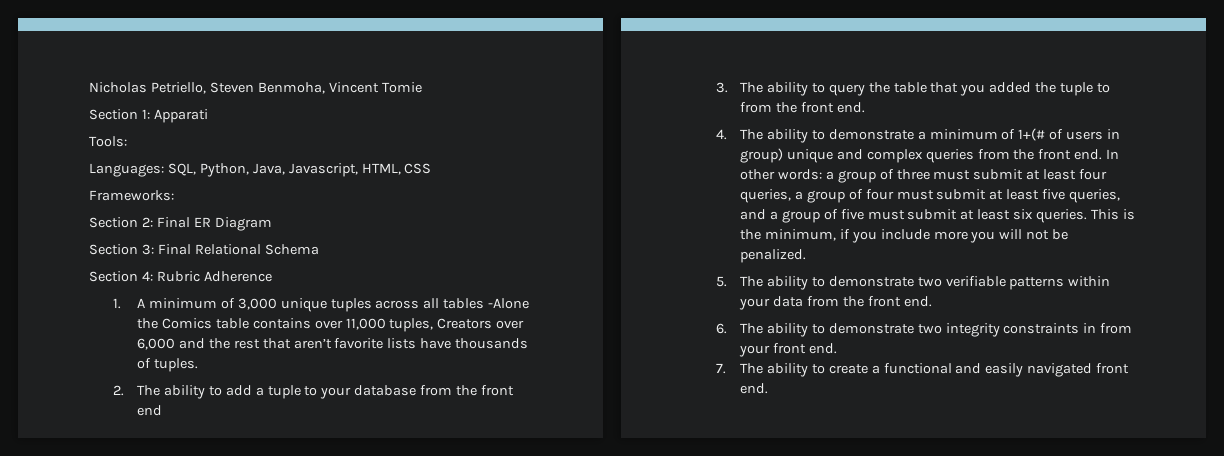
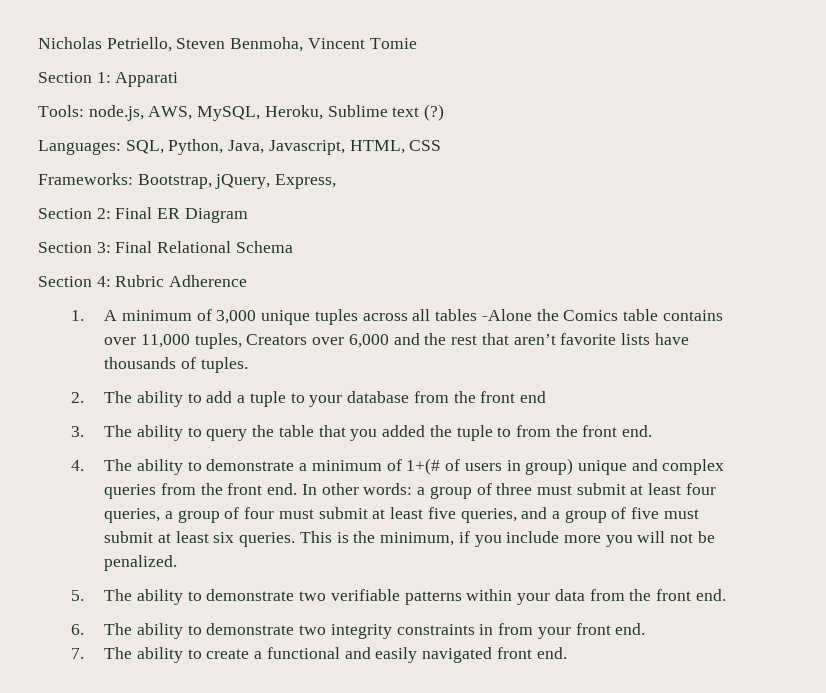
(127, 141) none -> [88,104,445,121] node.js, AWS, MySQL, Heroku, Sublime text (?)
(174, 195) none -> [137,174,337,189] Bootstrap, jQuery, Express,

